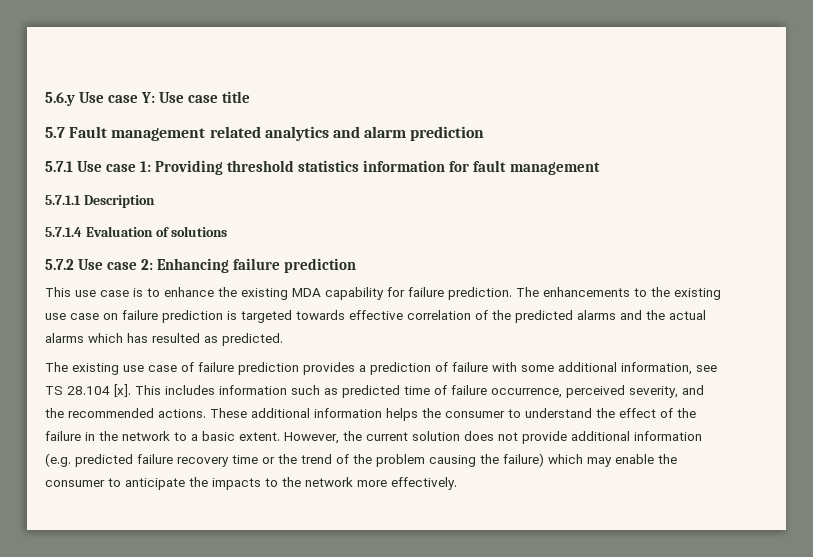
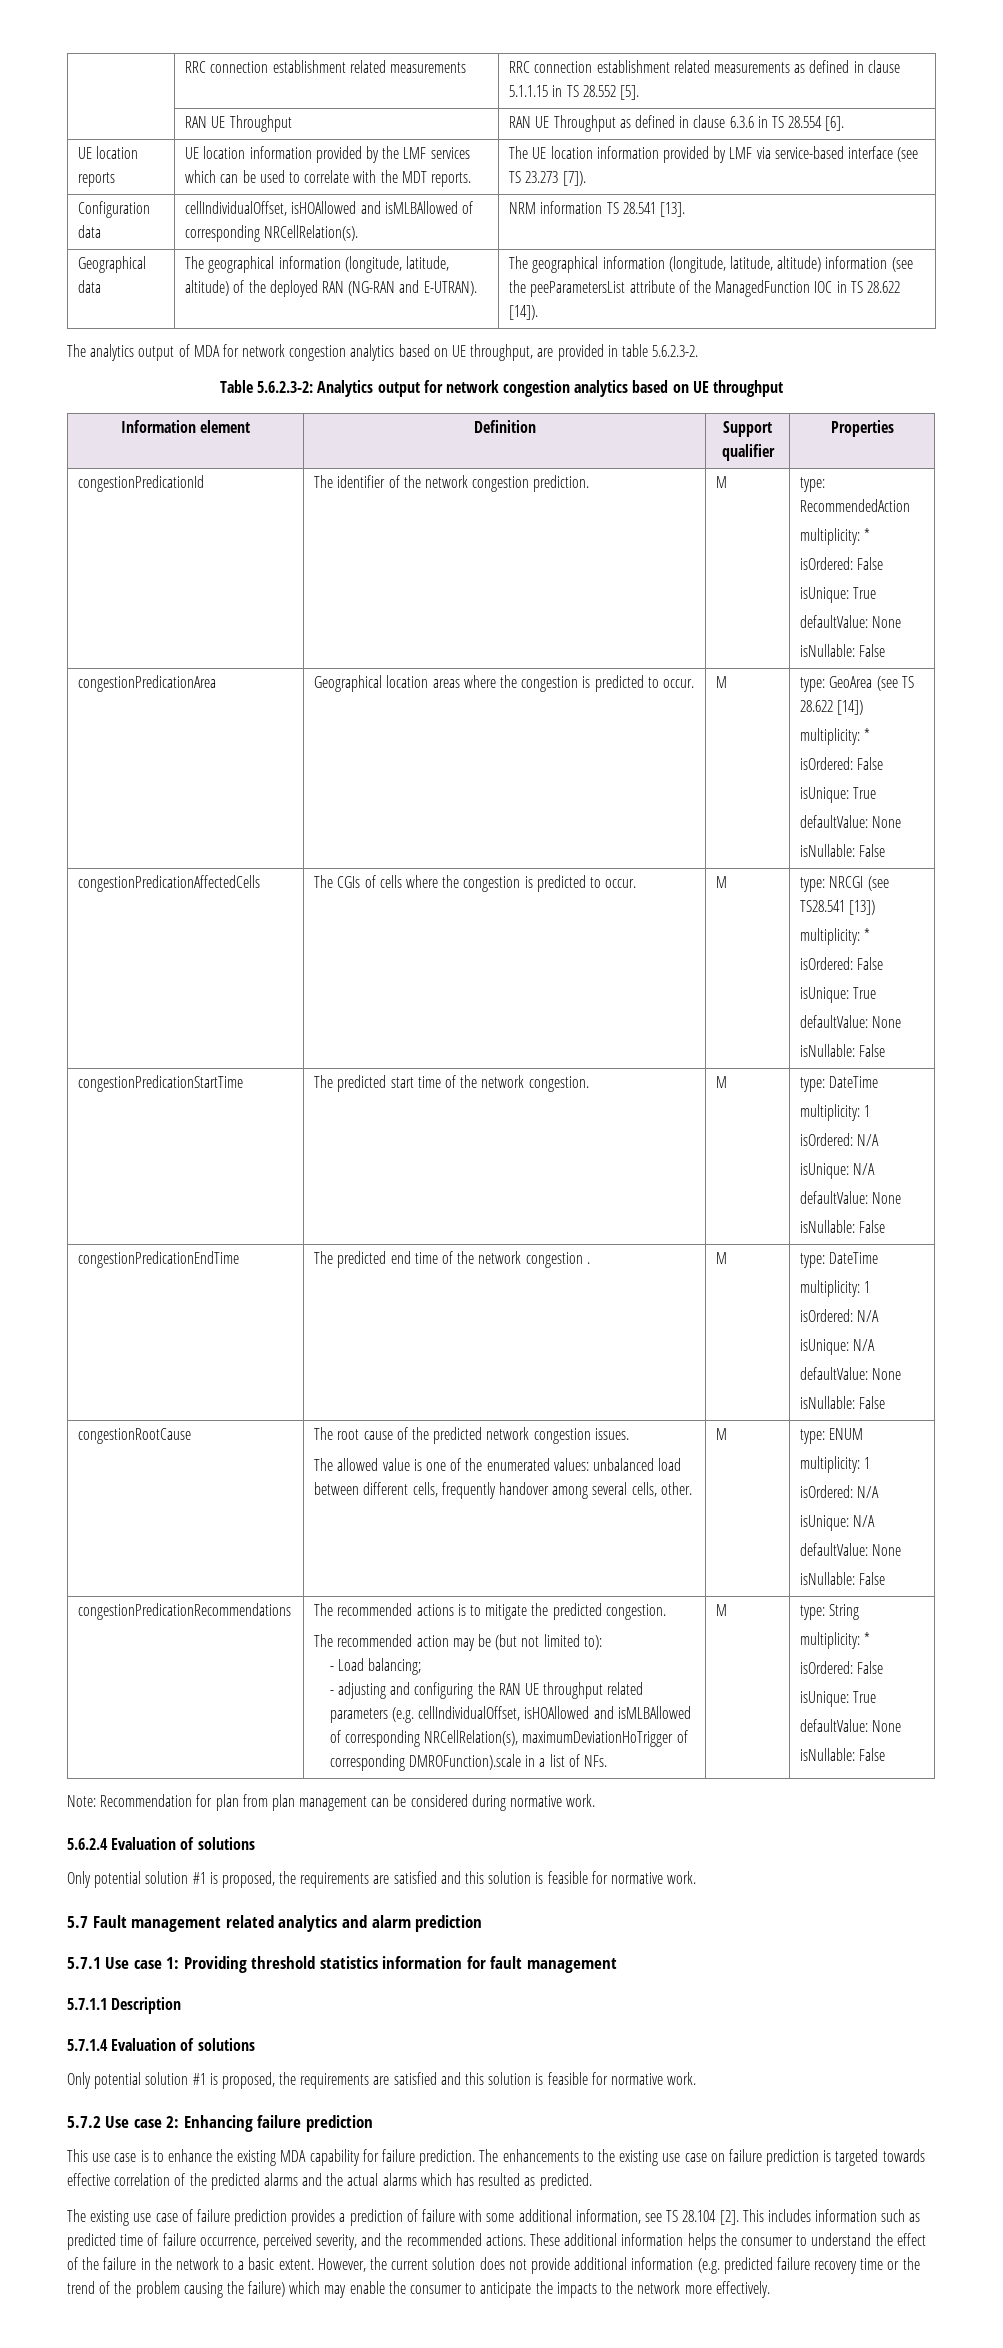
[45,91,251,106] 5.6.y Use case Y: Use case title -> [185,60,466,73] [509,60,900,73] [509,85,639,100] [185,115,292,132] [509,115,845,132] [78,146,139,159] [78,172,116,187] [185,146,470,163] [185,170,471,187] [509,146,919,163] [509,171,586,186] [78,201,151,218] [78,225,102,238] [185,201,473,216] [185,225,359,242] [509,201,685,217] [78,256,147,273] [78,280,102,293] [185,256,449,273] [185,280,477,297] [509,256,913,273] [509,280,900,297] [509,305,539,320] [67,344,699,361] [219,380,784,397] [120,420,251,433] [473,420,536,433] [723,421,772,437] [721,444,775,461] [830,420,894,437] [78,475,205,492] [314,475,590,492] [716,476,728,488] [800,477,826,492] [800,499,911,512] [800,528,871,545] [800,557,884,570] [800,587,877,603] [800,615,902,628] [800,644,886,657] [78,675,217,692] [314,675,694,692] [716,676,728,688] [800,676,914,692] [800,700,864,715] [800,728,871,745] [800,757,884,770] [800,787,877,803] [800,815,902,828] [800,844,886,857] [78,875,261,892] [314,875,637,892] [716,876,728,888] [800,876,889,892] [800,900,876,915] [800,928,871,945] [800,957,884,970] [800,987,877,1003] [800,1015,902,1028] [800,1044,886,1057] [78,1075,244,1092] [314,1075,589,1092] [716,1076,728,1088] [800,1076,879,1092] [800,1104,871,1121] [800,1133,880,1146] [800,1163,876,1179] [800,1191,902,1204] [800,1220,886,1233] [78,1251,240,1268] [314,1251,590,1268] [716,1252,728,1264] [800,1252,879,1268] [800,1280,871,1297] [800,1309,880,1322] [800,1339,876,1355] [800,1367,902,1380] [800,1396,886,1409] [78,1428,192,1444] [314,1427,629,1444] [314,1458,682,1471] [314,1482,692,1499] [716,1428,728,1440] [800,1428,864,1444] [800,1456,871,1473] [800,1485,880,1498] [800,1515,876,1531] [800,1543,902,1556] [800,1572,886,1585] [78,1603,292,1620] [314,1603,666,1620] [314,1634,602,1651] [329,1658,422,1675] [329,1682,644,1699] [329,1706,691,1723] [329,1730,688,1747] [329,1754,607,1771] [716,1604,728,1616] [800,1604,860,1620] [800,1632,871,1649] [800,1661,884,1674] [800,1691,877,1707] [800,1719,902,1732] [800,1748,886,1761] [67,1794,596,1811] [67,1837,255,1850] [67,1871,697,1888] | RRC connection establishment related measurements | RRC connection establishment related measurements as defined in clause 5.1.1.15 in TS 28.552 [5]. // | RAN UE Throughput | RAN UE Throughput as defined in clause 6.3.6 in TS 28.554 [6]. // UE location reports | UE location information provided by the LMF services which can be used to correlate with the MDT reports. | The UE location information provided by LMF via service-based interface (see TS 23.273 [7]). // Configuration data | cellIndividualOffset, isHOAllowed and isMLBAllowed of corresponding NRCellRelation(s). | NRM information TS 28.541 [13]. // Geographical data | The geographical information (longitude, latitude, altitude) of the deployed RAN (NG-RAN and E-UTRAN). | The geographical information (longitude, latitude, altitude) information (see the peeParametersList attribute of the ManagedFunction IOC in TS 28.622 [14]). // The analytics output of MDA for network congestion analytics based on UE throughput, are provided in table 5.6.2.3-2. // Table 5.6.2.3-2: Analytics output for network congestion analytics based on UE throughput // Information element | Definition | Support qualifier | Properties // congestionPredicationId | The identifier of the network congestion prediction. | M | type: RecommendedAction // multiplicity: * // isOrdered: False // isUnique: True // defaultValue: None // isNullable: False // congestionPredicationArea | Geographical location areas where the congestion is predicted to occur. | M | type: GeoArea (see TS 28.622 [14]) // multiplicity: * // isOrdered: False // isUnique: True // defaultValue: None // isNullable: False // congestionPredicationAffectedCells | The CGIs of cells where the congestion is predicted to occur. | M | type: NRCGI (see TS28.541 [13]) // multiplicity: * // isOrdered: False // isUnique: True // defaultValue: None // isNullable: False // congestionPredicationStartTime | The predicted start time of the network congestion. | M | type: DateTime // multiplicity: 1 // isOrdered: N/A // isUnique: N/A // defaultValue: None // isNullable: False // congestionPredicationEndTime | The predicted end time of the network congestion . | M | type: DateTime // multiplicity: 1 // isOrdered: N/A // isUnique: N/A // defaultValue: None // isNullable: False // congestionRootCause | The root cause of the predicted network congestion issues. // The allowed value is one of the enumerated values: unbalanced load between different cells, frequently handover among several cells, other. | M | type: ENUM // multiplicity: 1 // isOrdered: N/A // isUnique: N/A // defaultValue: None // isNullable: False // congestionPredicationRecommendations | The recommended actions is to mitigate the predicted congestion. // The recommended action may be (but not limited to): // - Load balancing; // - adjusting and configuring the RAN UE throughput related parameters (e.g. cellIndividualOffset, isHOAllowed and isMLBAllowed of corresponding NRCellRelation(s), maximumDeviationHoTrigger of corresponding DMROFunction).scale in a list of NFs. | M | type: String // multiplicity: * // isOrdered: False // isUnique: True // defaultValue: None // isNullable: False // Note: Recommendation for plan from plan management can be considered during normative work. // 5.6.2.4 Evaluation of solutions // Only potential solution #1 is proposed, the requirements are satisfied and this solution is feasible for normative work.
(228, 231) none -> [67,2072,697,2089] // Only potential solution #1 is proposed, the requirements are satisfied and this solution is feasible for normative work.
[114,384,131,397] [x]. -> [719,2210,739,2225] [2].

